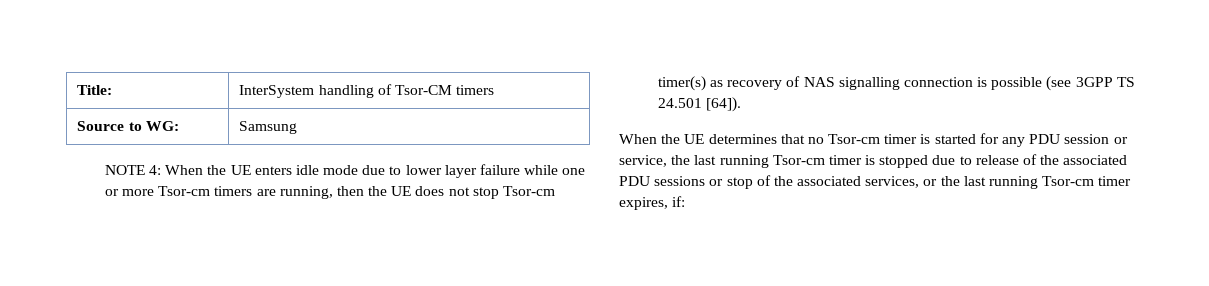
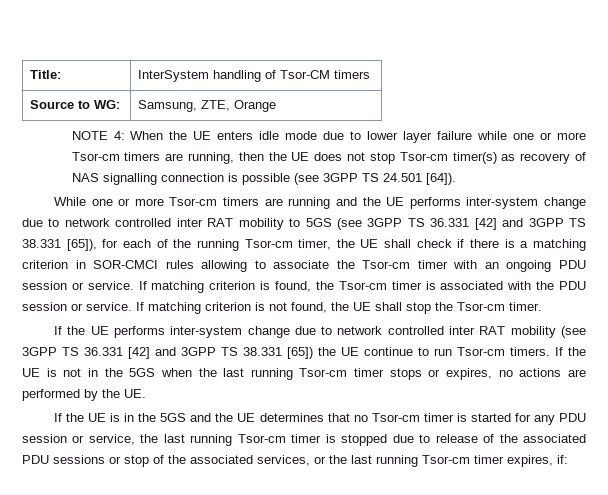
[239,121,298,134] Samsung -> [137,100,276,112] Samsung, ZTE, Orange
[619,134,657,144] When -> [54,197,587,209] [22,218,586,230] [22,239,586,251] [22,260,587,272] [22,281,587,293] [22,302,542,314] [54,326,586,338] [22,347,586,359] [22,368,586,380] [22,389,146,401] [54,413,212,422] While one or more Tsor-cm timers are running and the UE performs inter-system change due to network controlled inter RAT mobility to 5GS (see 3GPP TS 36.331 [42] and 3GPP TS 38.331 [65]), for each of the running Tsor-cm timer, the UE shall check if there is a matching criterion in SOR-CMCI rules allowing to associate the Tsor-cm timer with an ongoing PDU session or service. If matching criterion is found, the Tsor-cm timer is associated with the PDU session or service. If matching criterion is not found, the UE shall stop the Tsor-cm timer. // If the UE performs inter-system change due to network controlled inter RAT mobility (see 3GPP TS 36.331 [42] and 3GPP TS 38.331 [65]) the UE continue to run Tsor-cm timers. If the UE is not in the 5GS when the last running Tsor-cm timer stops or expires, no actions are performed by the UE. // If the UE is in the 5GS and

